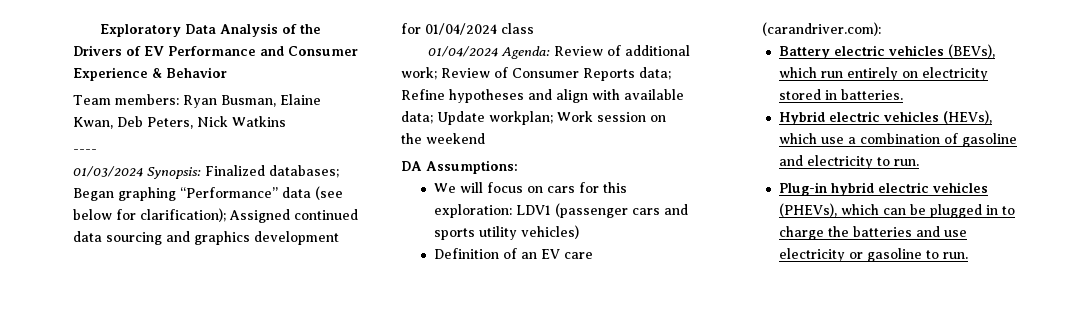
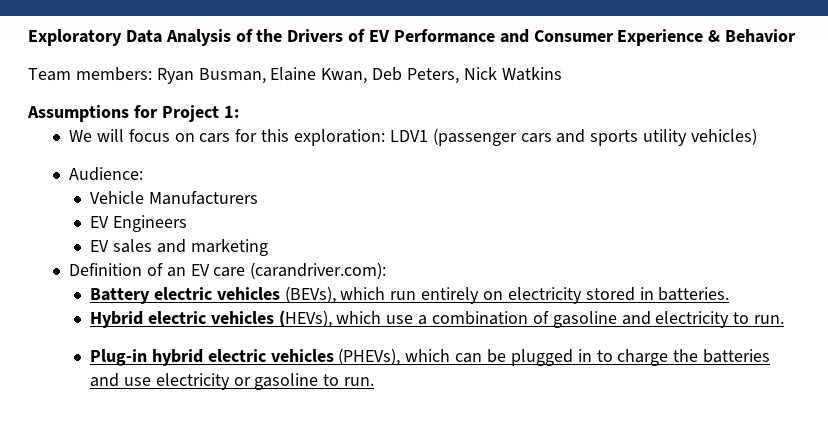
[73,149,97,154] [73,165,339,179] [73,186,343,201] [73,208,358,223] [73,231,339,245] [401,23,534,35] [427,45,690,59] [401,67,671,81] [401,89,684,103] [401,111,666,125] [401,133,485,144] [401,160,518,174] ---- // 01/03/2024 Synopsis: Finalized databases; Began graphing “Performance” data (see below for clarification); Assigned continued data sourcing and graphics development for 01/04/2024 class // 01/04/2024 Agenda: Review of additional work; Review of Consumer Reports data; Refine hypotheses and align with available data; Update workplan; Work session on the weekend // DA Assumptions: -> [27,105,239,122] Assumptions for Project 1:
(579, 232) none -> [68,167,143,181] [90,191,258,205] [90,215,187,232] [90,239,268,256] // Audience: // Vehicle Manufacturers // EV Engineers // EV sales and marketing

